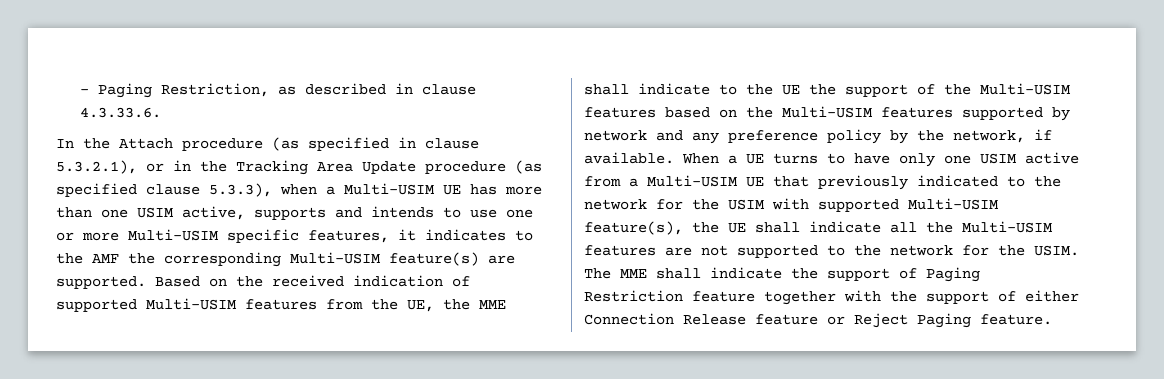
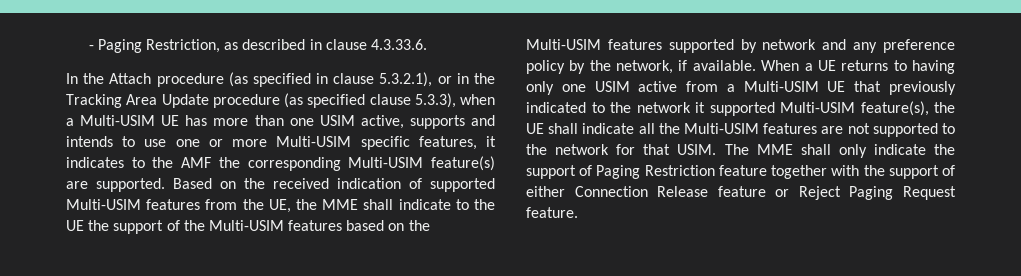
[773,153,890,164] turns to have -> [841,60,955,74] returns to having
[656,198,809,210] for the USIM with -> [695,102,705,113] it
[998,245,1025,256] the -> [643,144,671,155] that
(701, 273) none -> [838,144,867,158] only
(971, 320) none -> [903,186,956,200] Request

